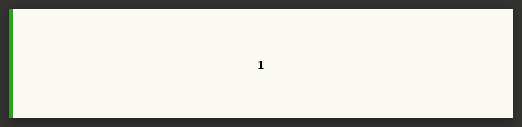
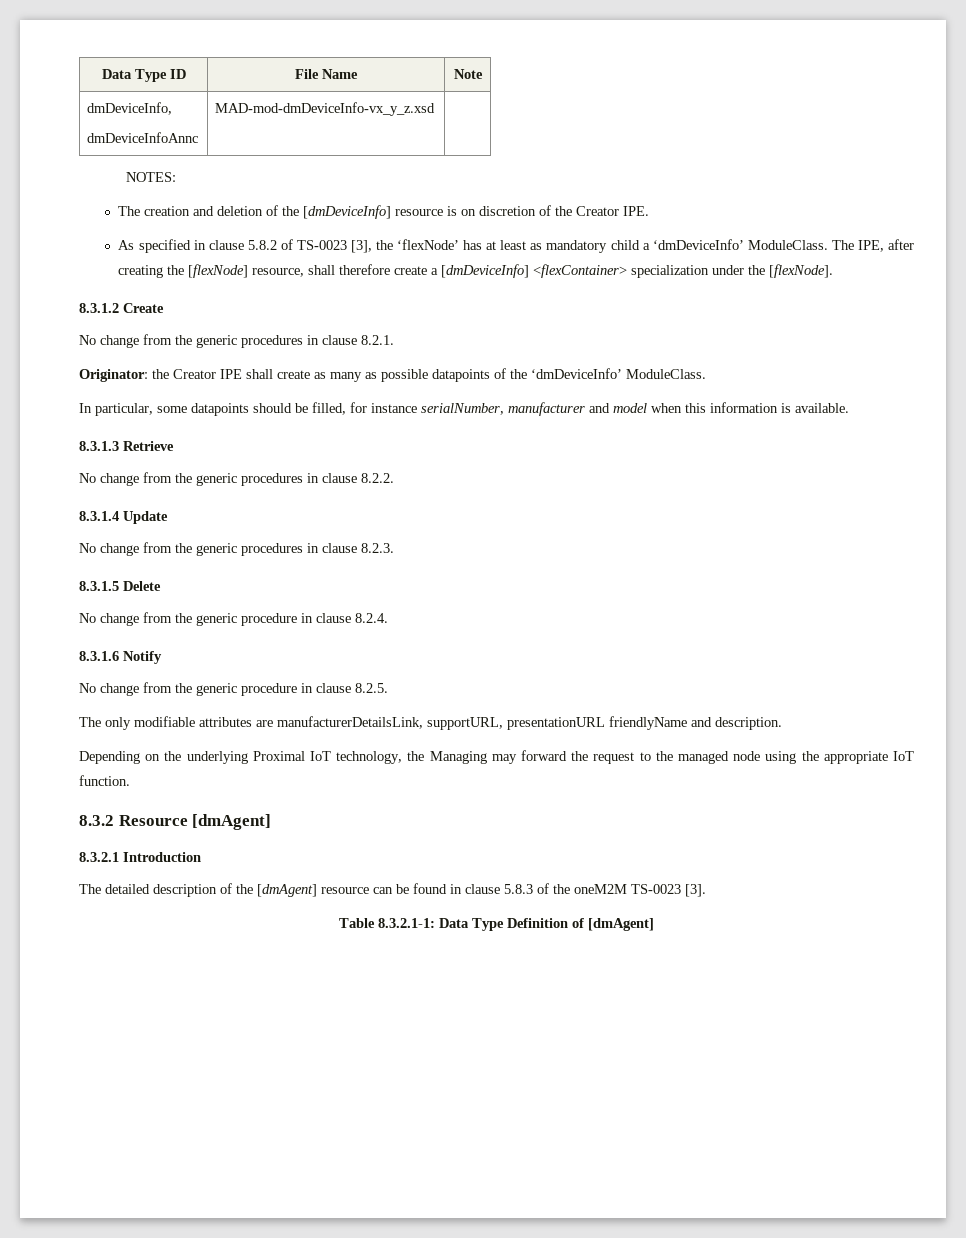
[257,61,265,69] 1 -> [101,69,186,82] [295,69,358,79] [453,69,483,79] [87,102,173,115] [87,132,199,143] [215,102,436,116] [125,172,176,182] [118,205,650,219] [118,239,915,253] [118,264,834,278] [79,303,164,313] [79,334,394,348] [79,368,706,382] [79,402,849,416] [79,441,174,451] [79,472,394,486] [79,511,168,524] [79,542,394,556] [79,581,161,591] [79,612,388,626] [79,651,162,664] [79,682,388,696] [79,716,782,730] [79,750,915,764] [79,775,130,786] [79,814,272,830] [79,852,201,862] [79,883,706,897] [339,918,654,931] Data Type ID | File Name | Note // dmDeviceInfo, // dmDeviceInfoAnnc | MAD-mod-dmDeviceInfo-vx_y_z.xsd | // NOTES: // The creation and deletion of the [dmDeviceInfo] resource is on discretion of the Creator IPE. // As specified in clause 5.8.2 of TS-0023 [3], the ‘flexNode’ has at least as mandatory child a ‘dmDeviceInfo’ ModuleClass. The IPE, after creating the [flexNode] resource, shall therefore create a [dmDeviceInfo] <flexContainer> specialization under the [flexNode]. // 8.3.1.2 Create // No change from the generic procedures in clause 8.2.1. // Originator: the Creator IPE shall create as many as possible datapoints of the ‘dmDeviceInfo’ ModuleClass. // In particular, some datapoints should be filled, for instance serialNumber, manufacturer and model when this information is available. // 8.3.1.3 Retrieve // No change from the generic procedures in clause 8.2.2. // 8.3.1.4 Update // No change from the generic procedures in clause 8.2.3. // 8.3.1.5 Delete // No change from the generic procedure in clause 8.2.4. // 8.3.1.6 Notify // No change from the generic procedure in clause 8.2.5. // The only modifiable attributes are manufacturerDetailsLink, supportURL, presentationURL friendlyName and description. // Depending on the underlying Proximal IoT technology, the Managing may forward the request to the managed node using the appropriate IoT function. // 8.3.2 Resource [dmAgent] // 8.3.2.1 Introduction // The detailed description of the [dmAgent] resource can be found in clause 5.8.3 of the oneM2M TS-0023 [3]. // Table 8.3.2.1-1: Data Type Definition of [dmAgent]

